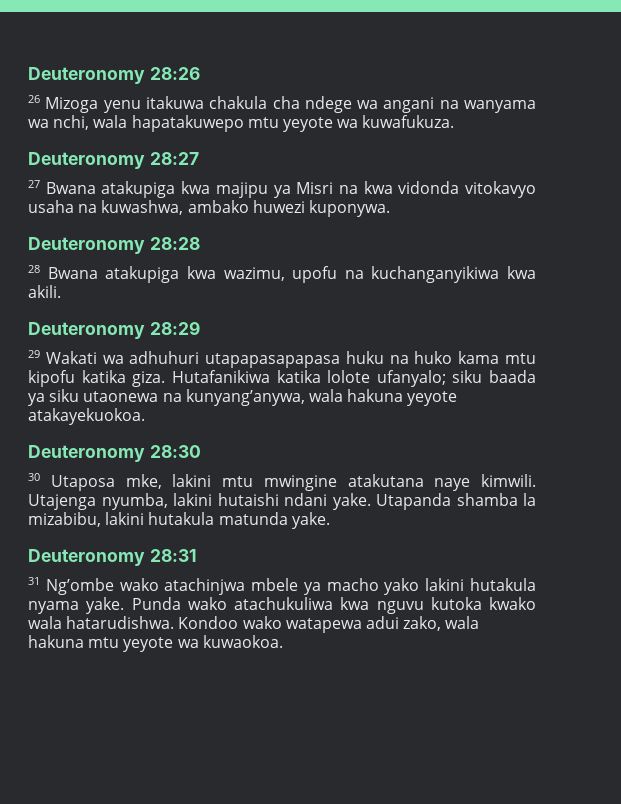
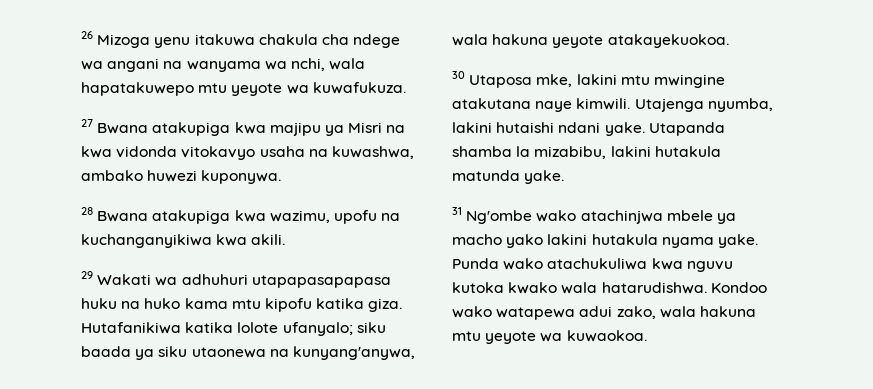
[28,67,200,84] Deuteronomy 28:26 // -> (81, 35) none
[28,152,199,169] // Deuteronomy 28:27 -> (406, 88) none
[28,237,200,254] // Deuteronomy 28:28 -> (282, 177) none
[28,321,200,339] // Deuteronomy 28:29 -> (286, 239) none
[28,445,201,462] // Deuteronomy 28:30 -> (729, 41) none
[28,549,197,566] // Deuteronomy 28:31 -> (565, 177) none

